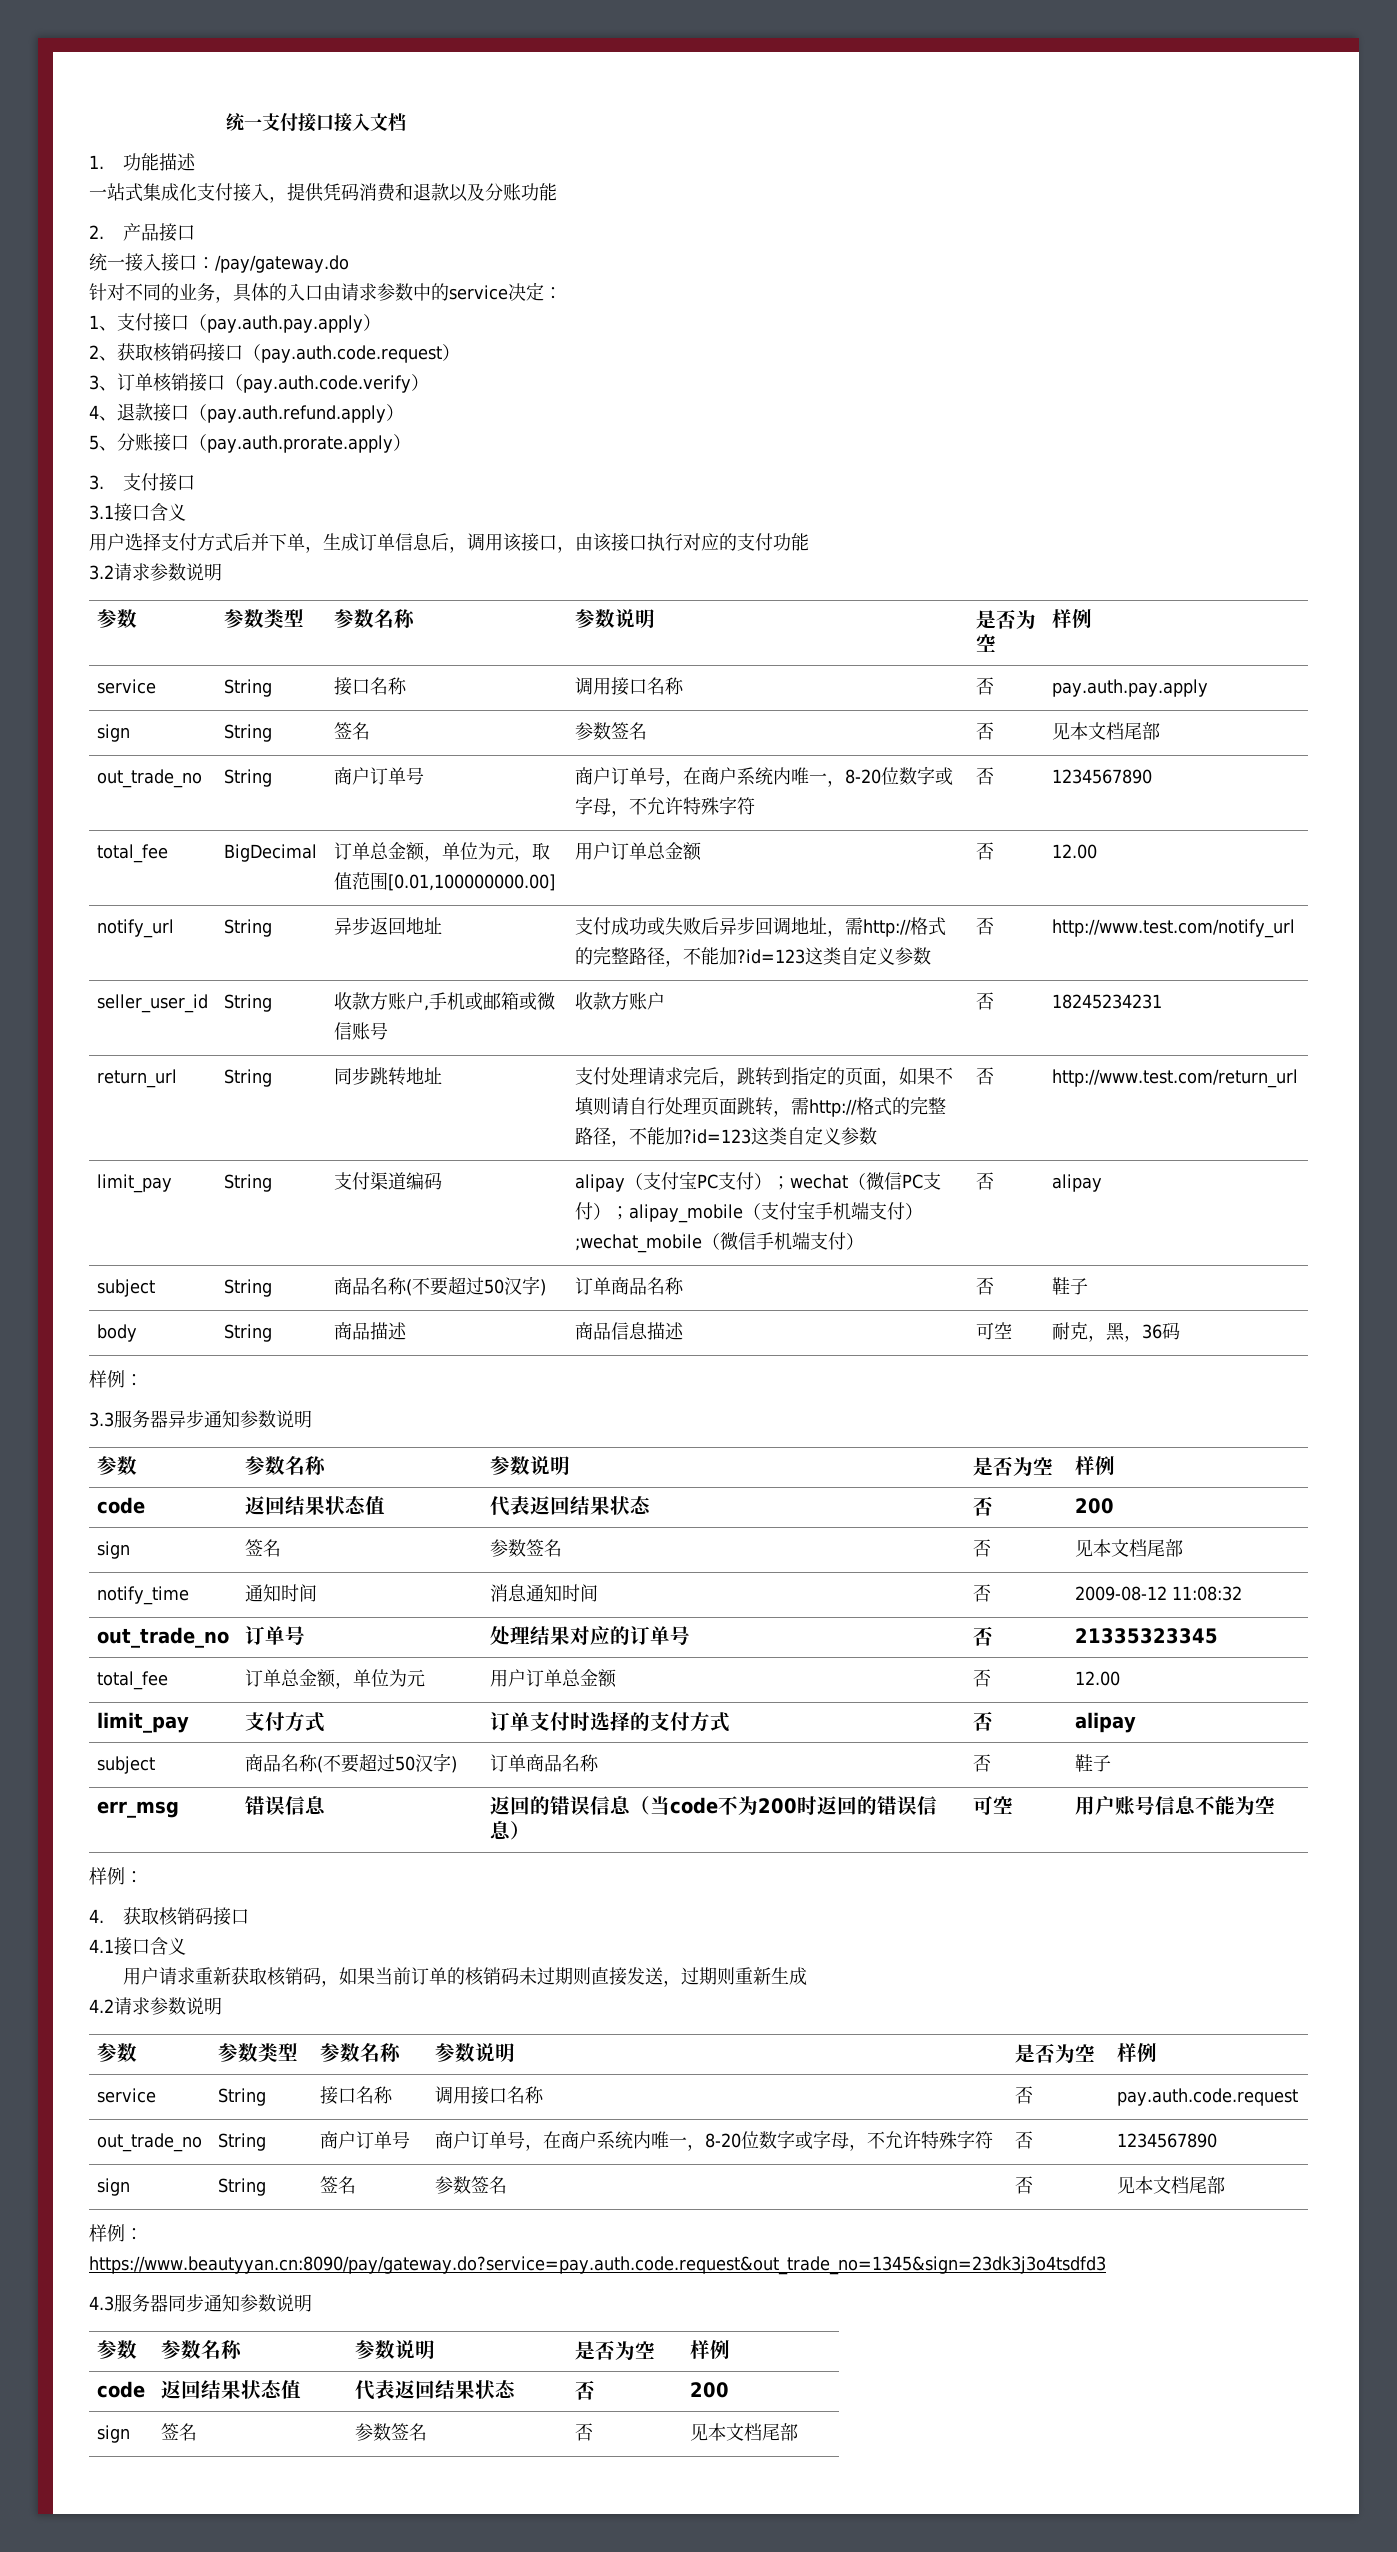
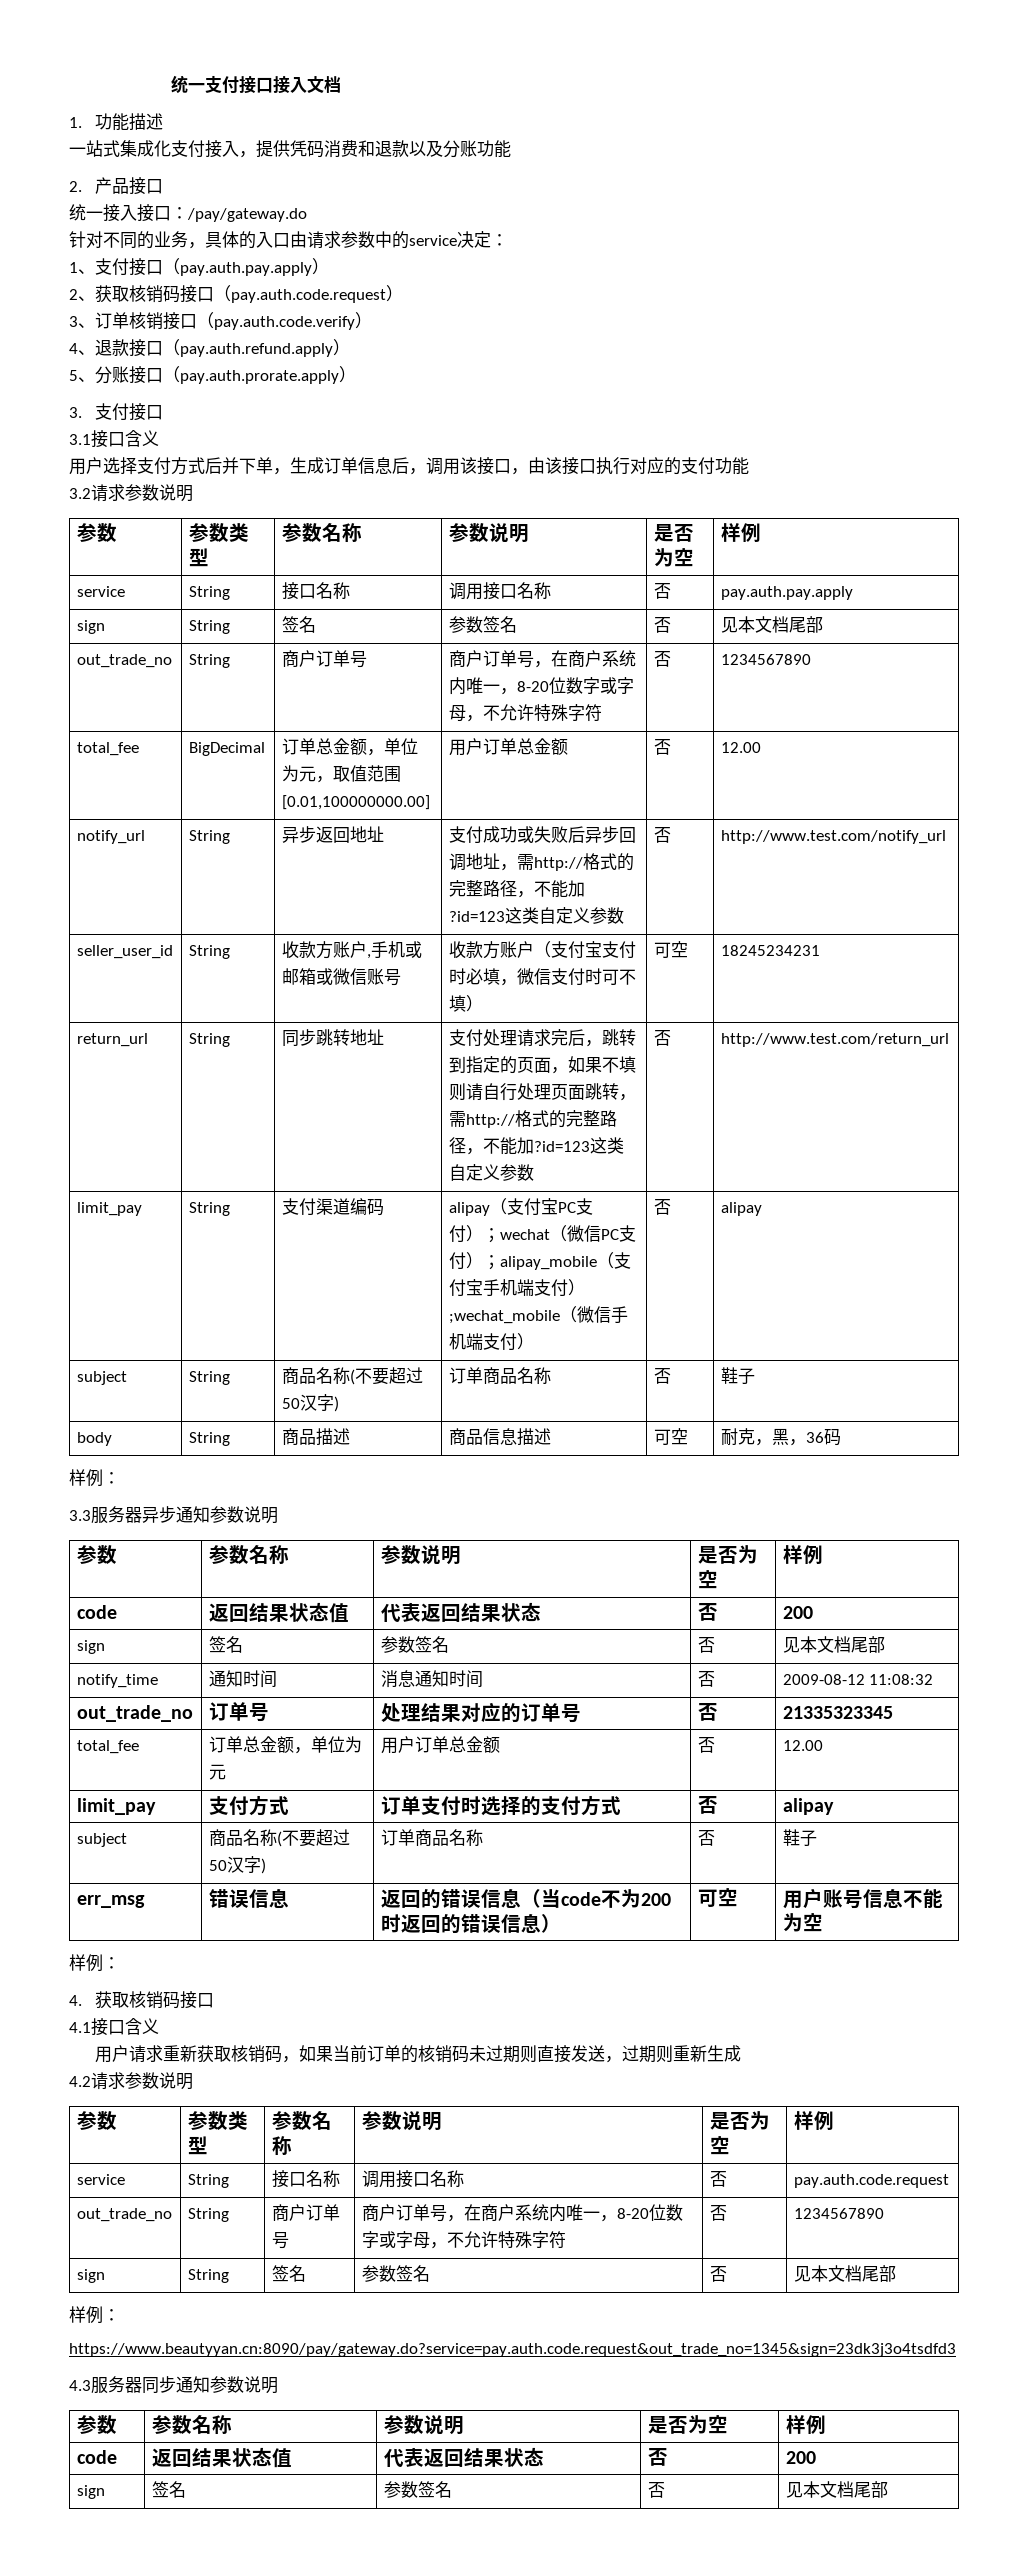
[975,992,994,1010] | 否 -> [533,941,636,959] [448,968,636,986] [448,995,483,1012] [653,941,688,958] （支付宝支付时必填，微信支付时可不填） | 可空

